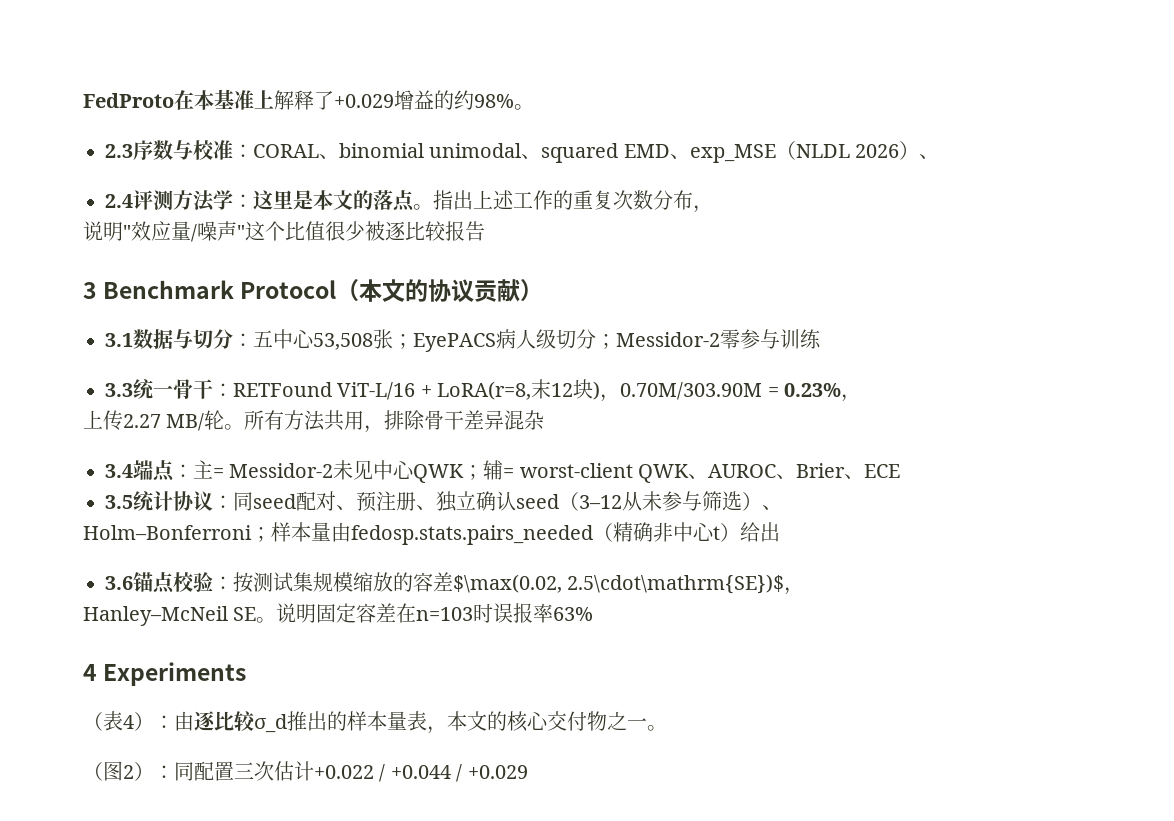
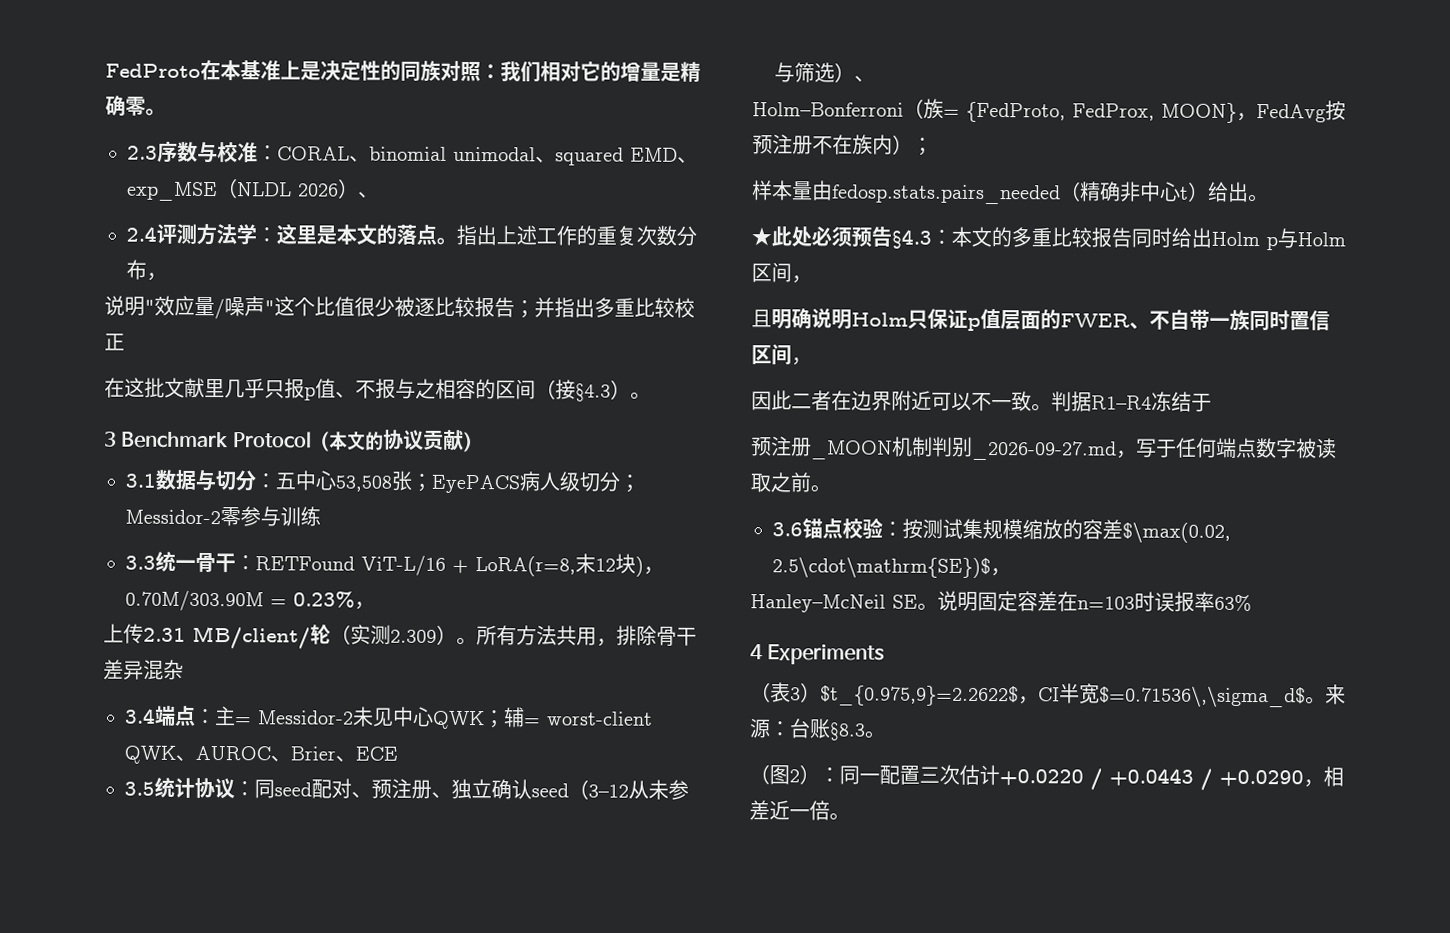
[274,90,514,110] 解释了+0.029增益的约98% -> [300,60,701,83] [105,95,146,116] 是决定性的同族对照：我们相对它的增量是精确零
(485, 231) none -> [514,297,695,319] [104,333,125,351] [104,377,651,402] ；并指出多重比较校正 // 在这批文献里几乎只报p值、不报与之相容的区间（接§4.3）。
[123,410,225,431] 2.27 MB/轮 -> [143,624,457,650] 2.31 MB/client/轮（实测2.309）
[251,527,271,542] ； -> [903,98,1346,123] [752,134,933,156] （族= {FedProto, FedProx, MOON}，FedAvg按预注册不在族内）； //
(780, 532) none -> [1248,194,1269,203] [751,226,1346,251] [751,262,812,284] [751,308,1330,332] [751,344,812,366] [751,390,1212,412] [751,436,1337,461] [750,472,831,493] 。 // ★此处必须预告§4.3：本文的多重比较报告同时给出Holm p与Holm区间， // 且明确说明Holm只保证p值层面的FWER、不自带一族同时置信区间， // 因此二者在边界附近可以不一致。判据R1–R4冻结于 // 预注册_MOON机制判别_2026-09-27.md，写于任何端点数字被读取之前。
[123,711,647,734] 4）：由逐比较σ_d推出的样本量表，本文的核心交付物之一 -> [790,682,1346,708] [749,718,866,741] 3）$t_{0.975,9}=2.2622$，CI半宽$=0.71536\,\sigma_d$。来源：台账§8.3
(194, 771) none -> [859,773,880,783] 一
[314,764,528,782] +0.022 / +0.044 / +0.029 -> [999,766,1344,791] [749,800,850,821] +0.0220 / +0.0443 / +0.0290，相差近一倍。

